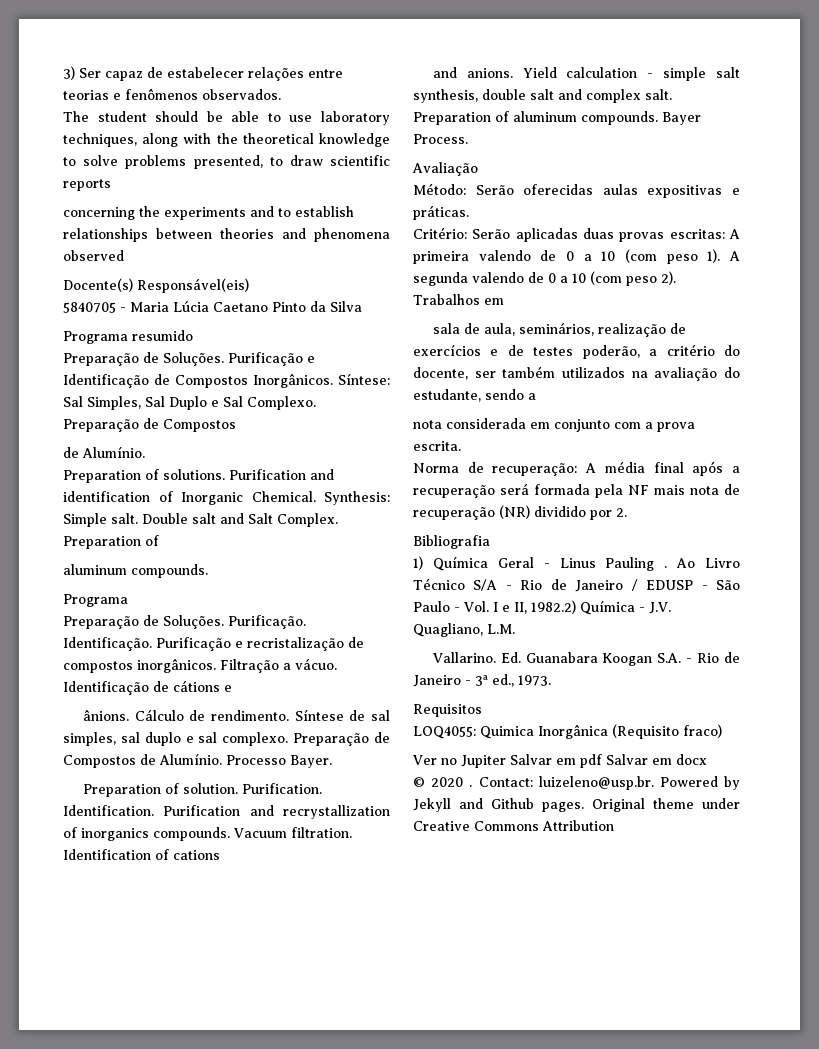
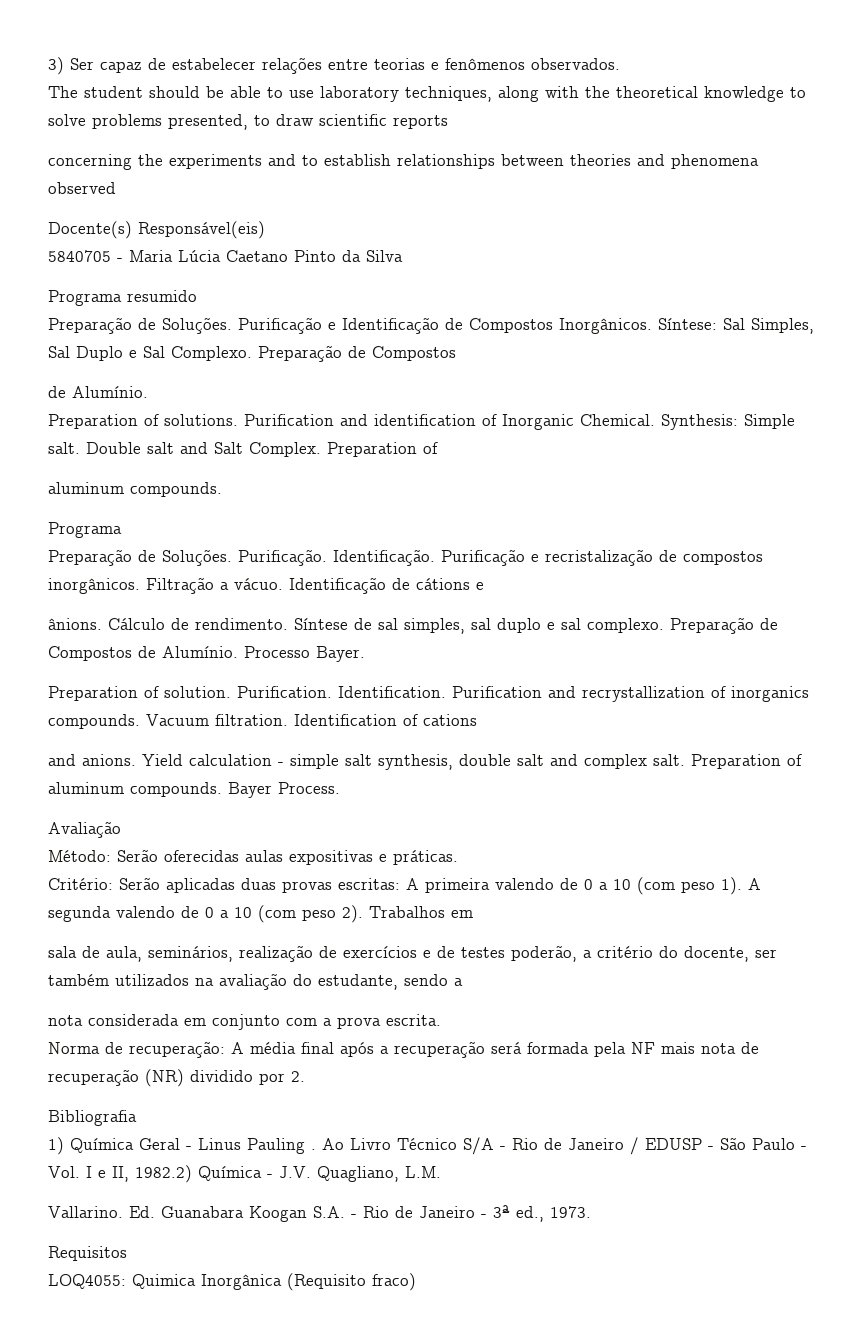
[413,754,707,768] [413,776,740,790] [413,798,740,812] [413,820,614,831] // Ver no Jupiter Salvar em pdf Salvar em docx // © 2020 . Contact: luizeleno@usp.br. Powered by Jekyll and Github pages. Original theme under Creative Commons Attribution -> (416, 1282) none

